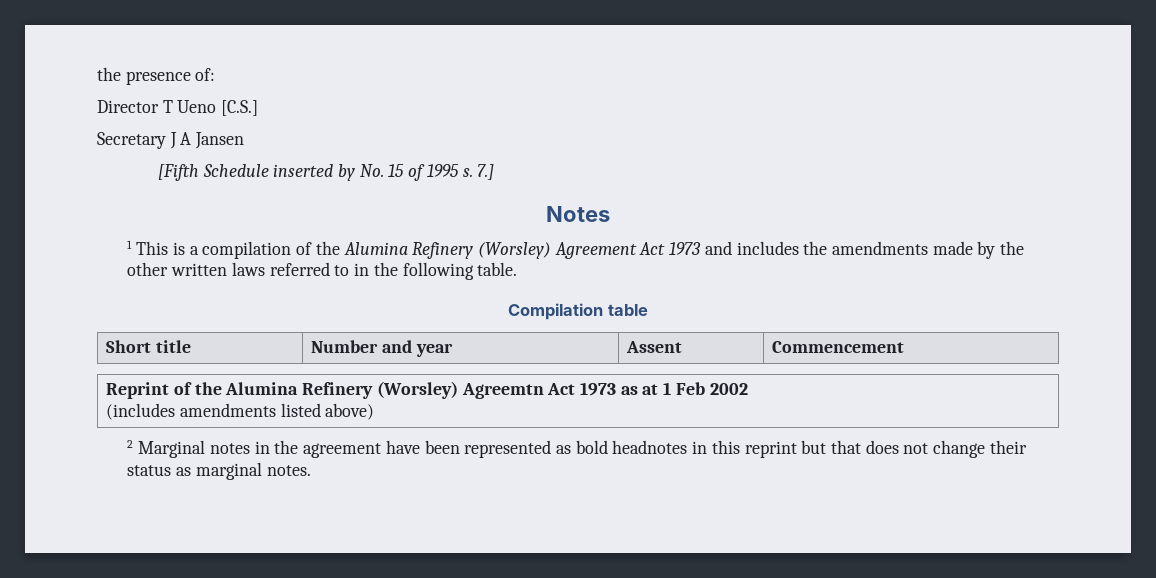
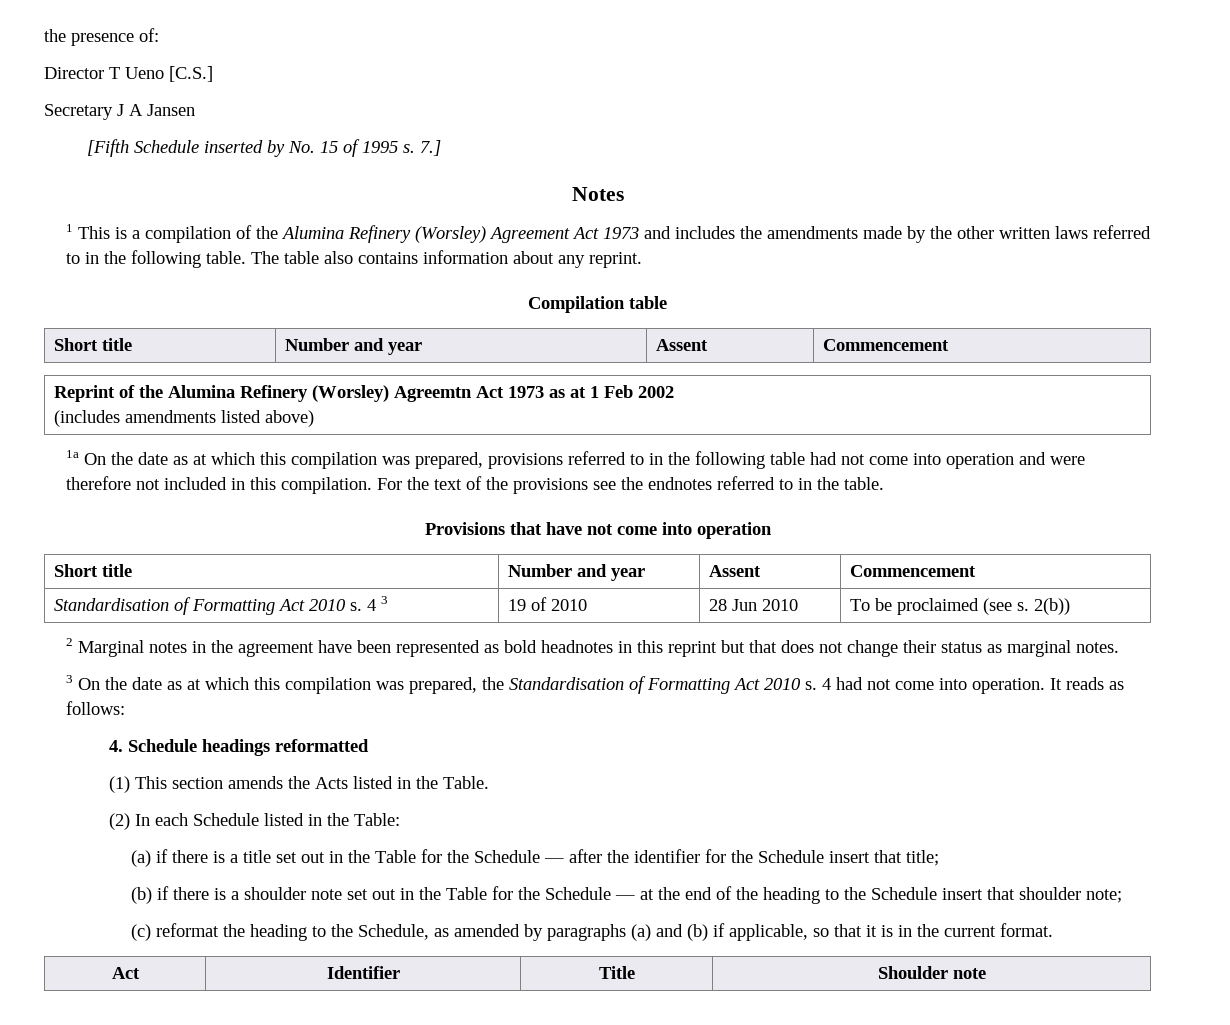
(518, 269) none -> [250,250,642,268] The table also contains information about any reprint.
(375, 411) none -> [65,450,1085,469] [65,476,884,494] [424,522,772,539] [54,564,133,577] [508,564,646,581] [709,565,762,577] [850,565,977,577] [54,596,389,615] [508,597,588,611] [709,599,799,611] [850,598,1071,615] // 1a On the date as at which this compilation was prepared, provisions referred to in the following table had not come into operation and were therefore not included in this compilation. For the text of the provisions see the endnotes referred to in the table. // Provisions that have not come into operation // Short title | Number and year | Assent | Commencement // Standardisation of Formatting Act 2010 s. 4 3 | 19 of 2010 | 28 Jun 2010 | To be proclaimed (see s. 2(b))
(311, 470) none -> [65,675,1124,694] [65,701,125,715] [109,739,370,756] [109,776,490,793] [109,813,401,830] [130,849,939,867] [130,886,1122,904] [130,923,1053,941] [111,967,140,979] [326,966,400,979] [598,966,635,979] [877,966,986,979] // 3 On the date as at which this compilation was prepared, the Standardisation of Formatting Act 2010 s. 4 had not come into operation. It reads as follows: // 4. Schedule headings reformatted // (1) This section amends the Acts listed in the Table. // (2) In each Schedule listed in the Table: // (a) if there is a title set out in the Table for the Schedule — after the identifier for the Schedule insert that title; // (b) if there is a shoulder note set out in the Table for the Schedule — at the end of the heading to the Schedule insert that shoulder note; // (c) reformat the heading to the Schedule, as amended by paragraphs (a) and (b) if applicable, so that it is in the current format. // Act | Identifier | Title | Shoulder note

